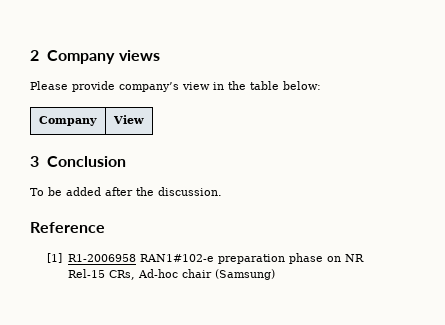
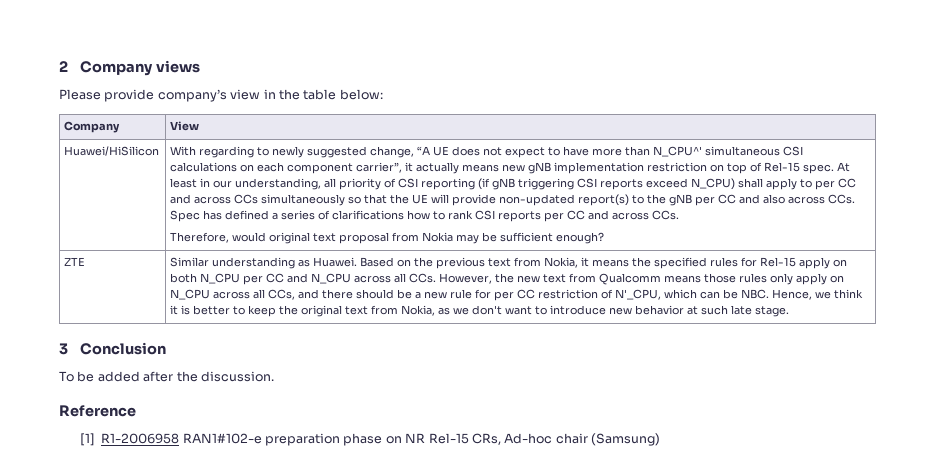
(144, 119) none -> [64,146,160,156] [170,146,804,158] [170,162,851,174] [170,178,857,190] [170,194,856,206] [170,210,680,222] [170,232,605,244] [64,257,86,266] [170,257,848,269] [170,273,845,285] [170,289,864,301] [170,305,790,317] // Huawei/HiSilicon | With regarding to newly suggested change, “A UE does not expect to have more than N_CPU^' simultaneous CSI calculations on each component carrier”, it actually means new gNB implementation restriction on top of Rel-15 spec. At least in our understanding, all priority of CSI reporting (if gNB triggering CSI reports exceed N_CPU) shall apply to per CC and across CCs simultaneously so that the UE will provide non-updated report(s) to the gNB per CC and also across CCs. Spec has defined a series of clarifications how to rank CSI reports per CC and across CCs. // Therefore, would original text proposal from Nokia may be sufficient enough? // ZTE | Similar understanding as Huawei. Based on the previous text from Nokia, it means the specified rules for Rel-15 apply on both N_CPU per CC and N_CPU across all CCs. However, the new text from Qualcomm means those rules only apply on N_CPU across all CCs, and there should be a new rule for per CC restriction of N'_CPU, which can be NBC. Hence, we think it is better to keep the original text from Nokia, as we don't want to introduce new behavior at such late stage.

